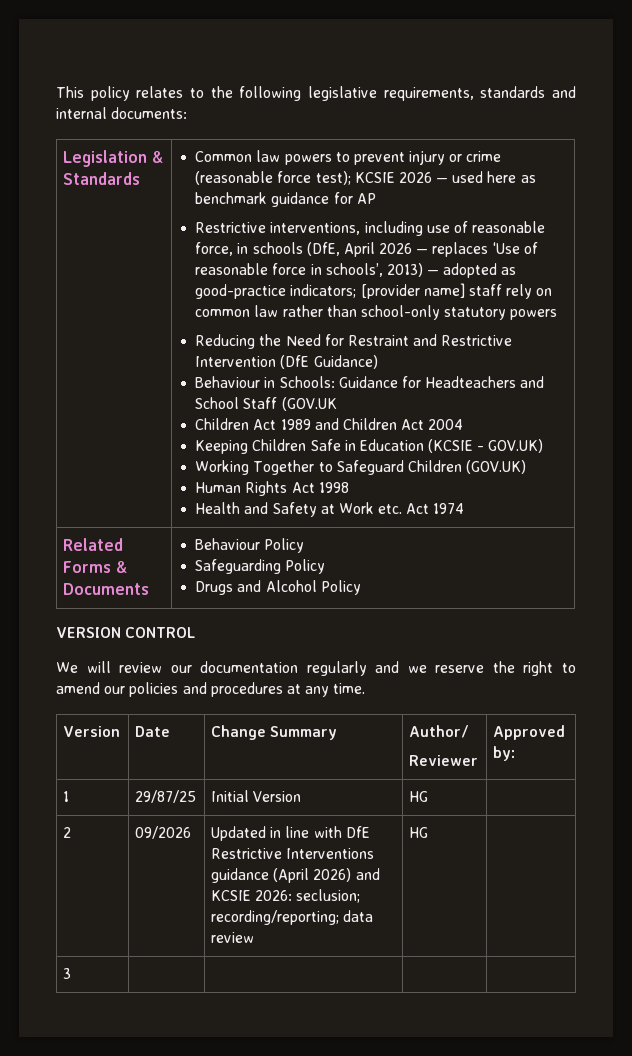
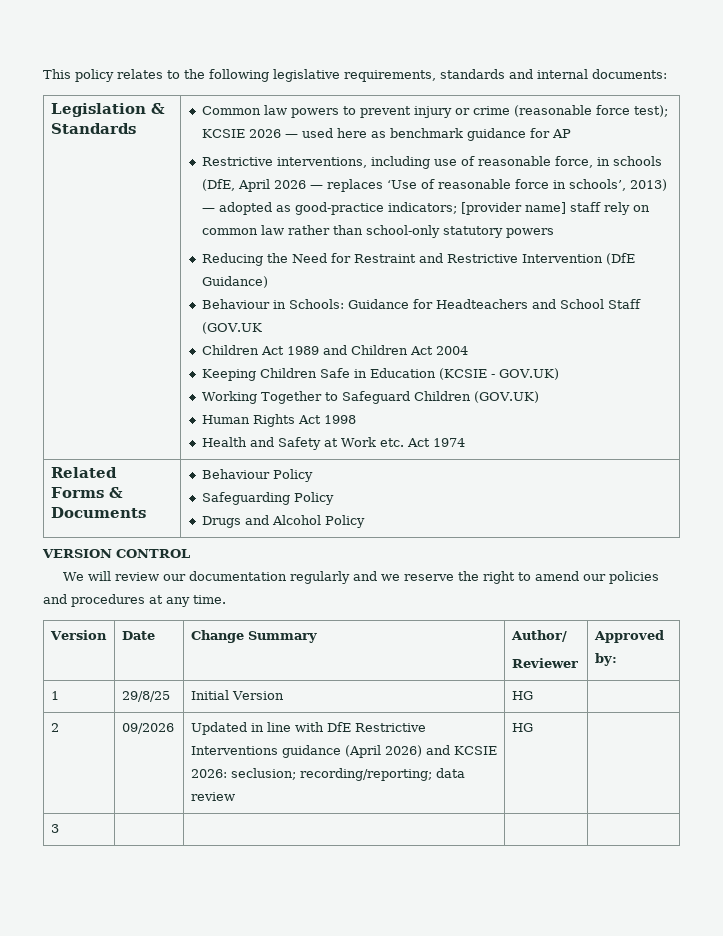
[135,790,197,803] 29/87/25 -> [121,691,170,702] 29/8/25

